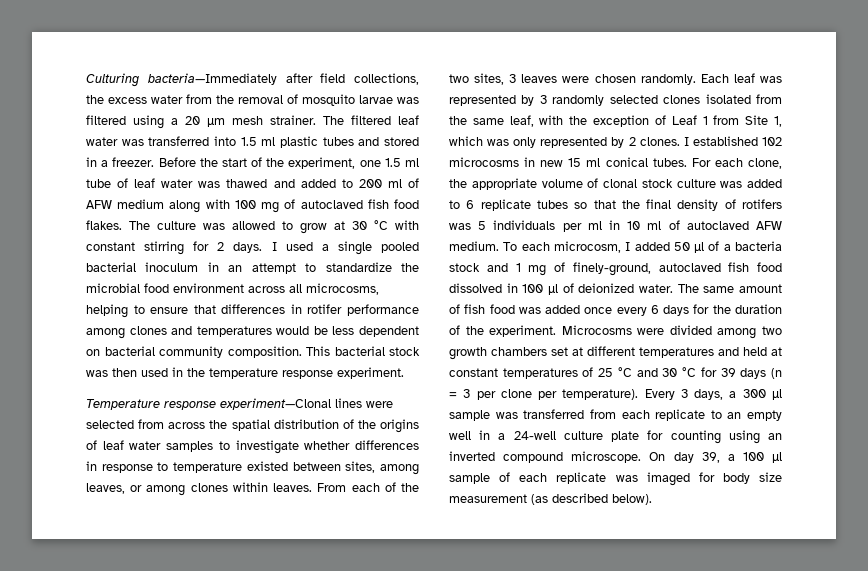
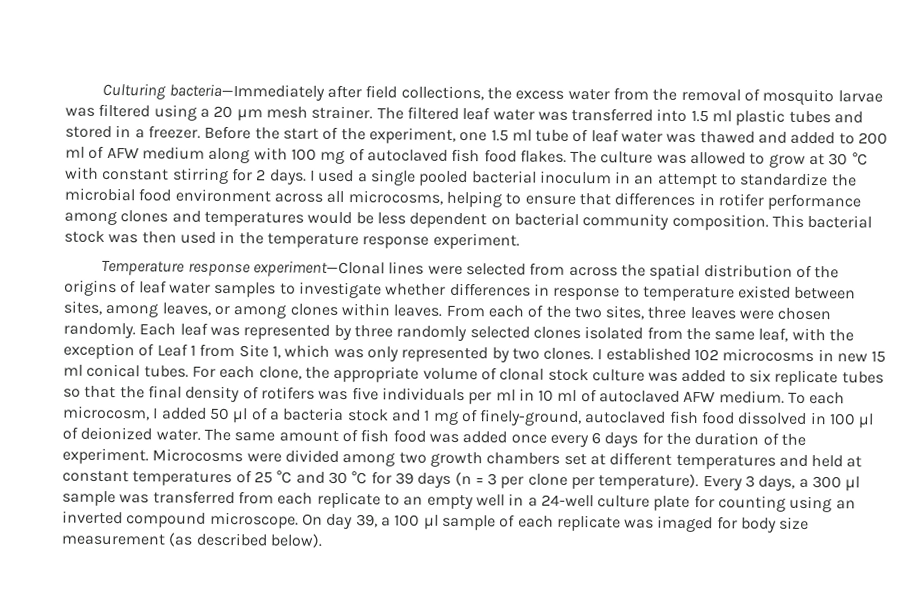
[509,74,517,83] 3 -> [647,306,687,319] three
[539,95,547,104] 3 -> [353,325,393,338] three
[628,137,636,146] 2 -> [511,348,540,360] two
[466,200,475,209] 6 -> [749,369,772,383] six
[478,221,487,230] 5 -> [351,387,379,401] five

